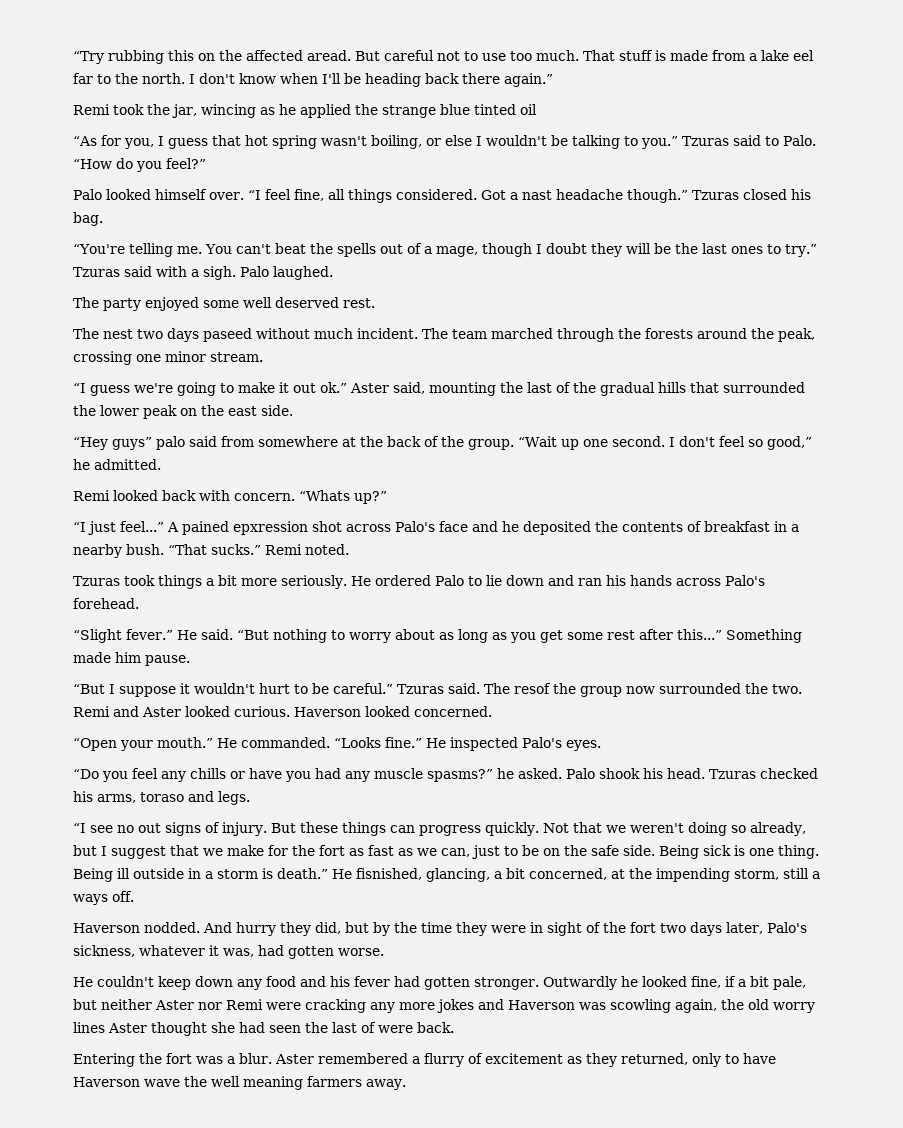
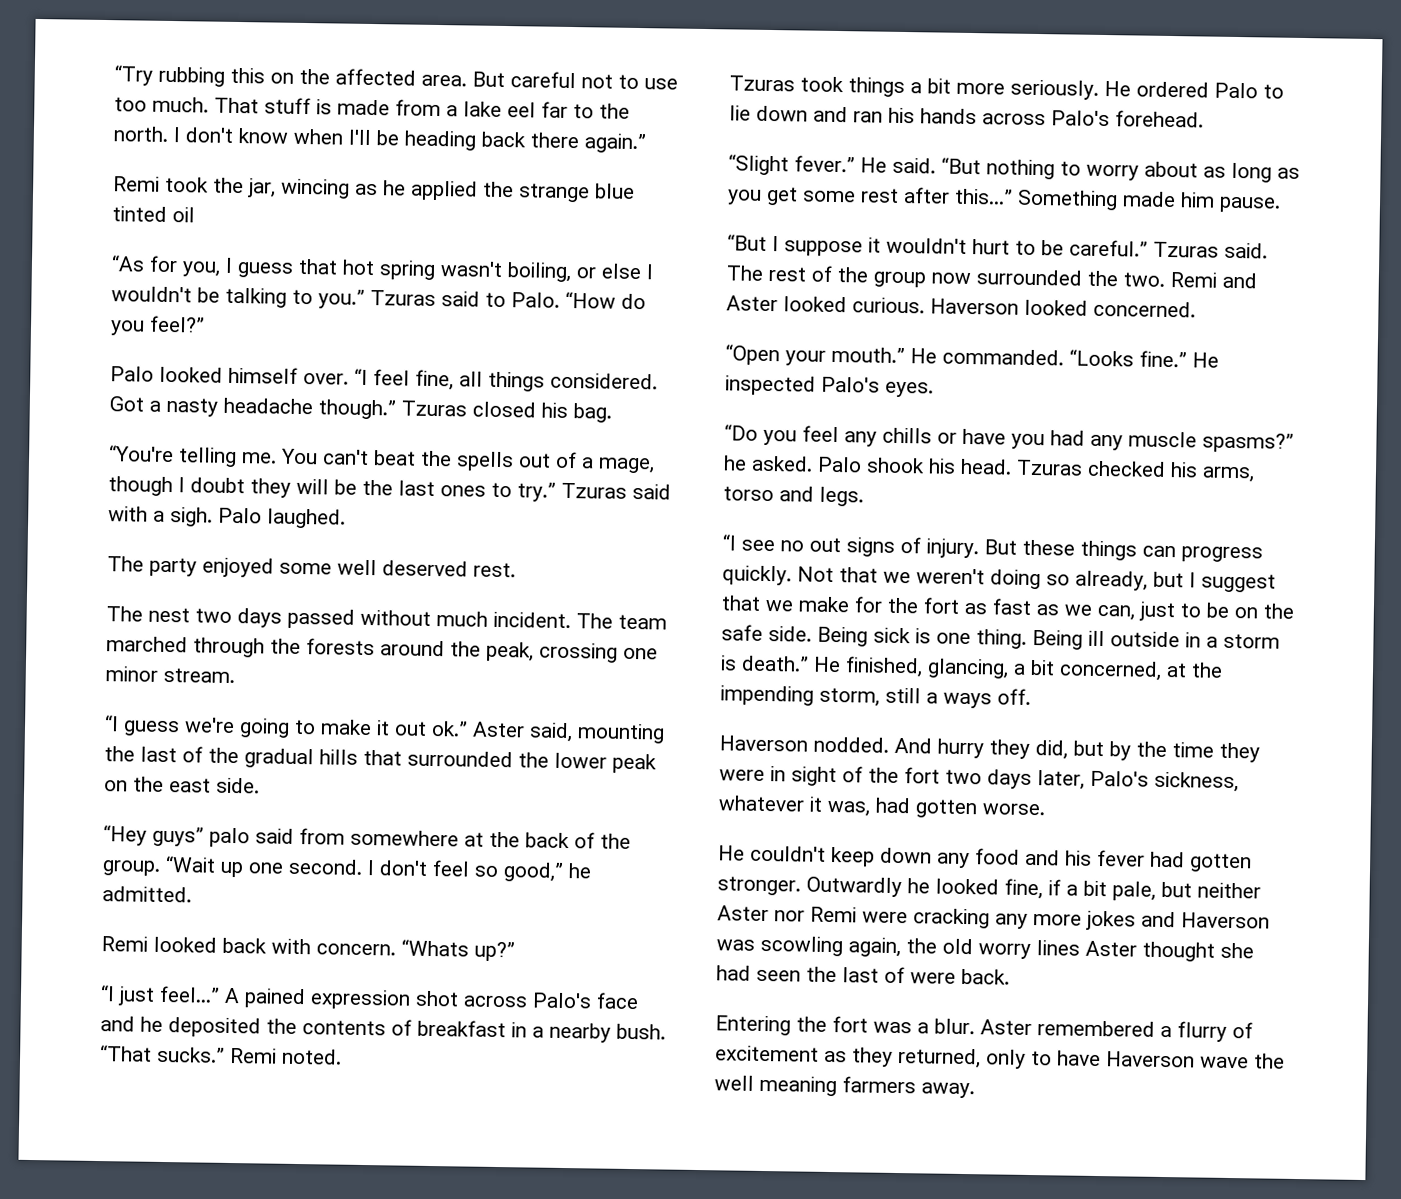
[307,50,351,61] aread. -> [421,74,467,87] area.
[521,190,552,200] nast -> [166,397,218,417] nasty
[203,328,252,342] paseed -> [287,608,355,629] passed
[233,521,308,535] epxression -> [310,989,411,1010] expression
[514,683,551,694] resof -> [768,265,833,282] rest of
[140,792,184,802] toraso -> [723,486,774,502] torso
[356,868,422,880] fisnished, -> [845,656,923,678] finished,

